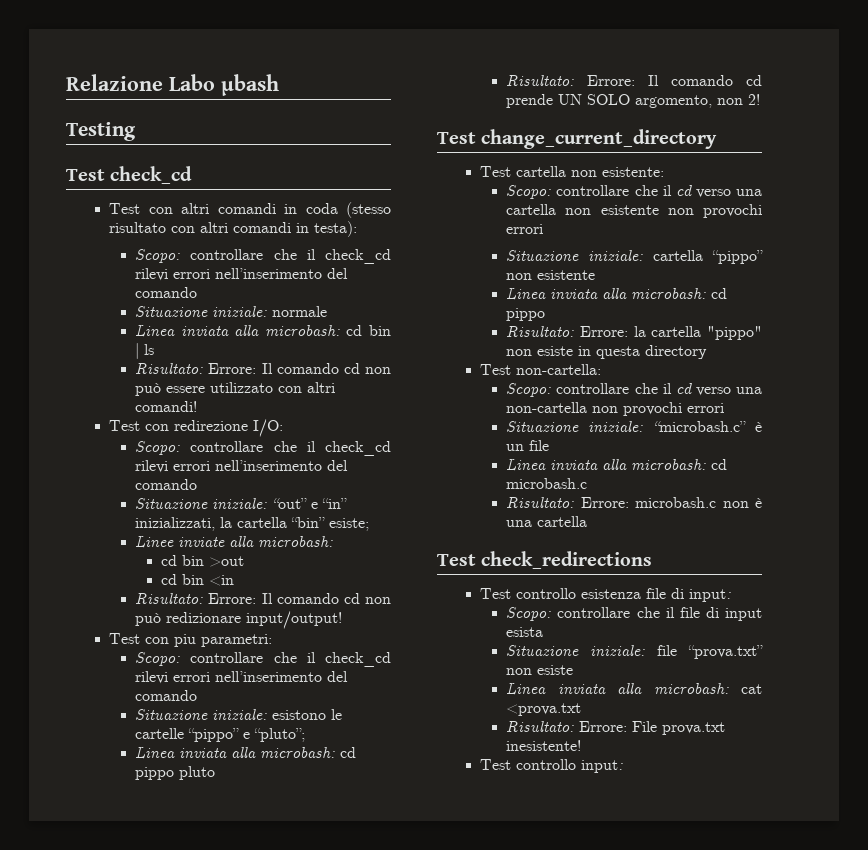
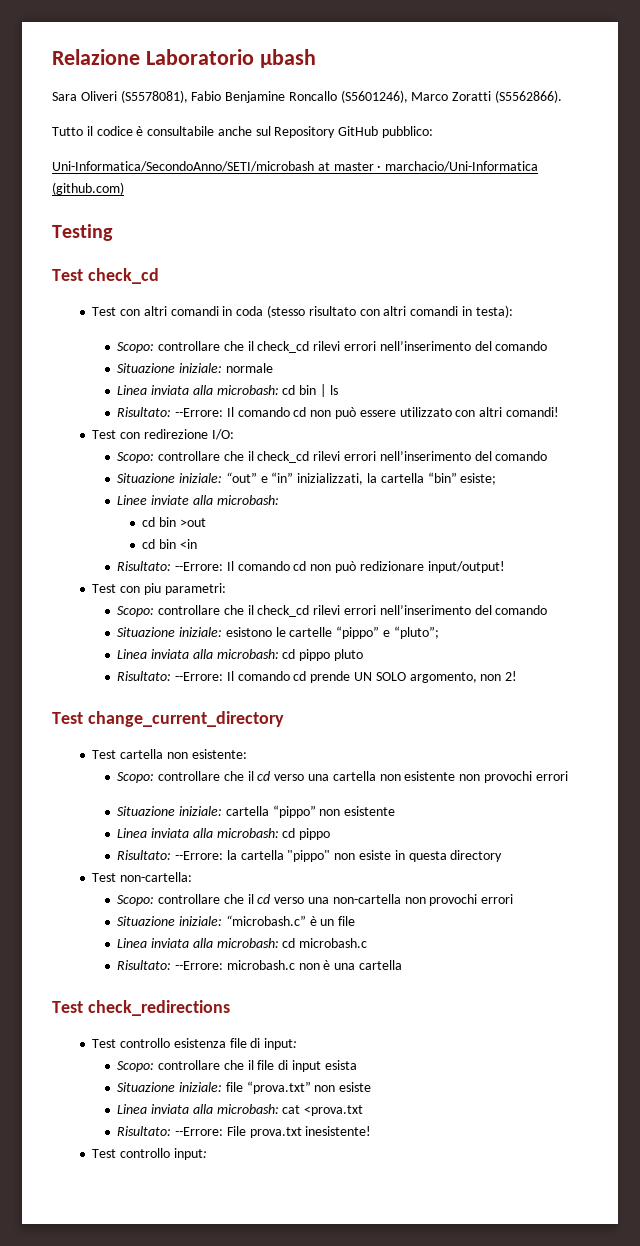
[169,74,215,91] Labo -> [145,49,254,65] Laboratorio
(279, 85) none -> [52,90,563,103] [52,126,434,138] [52,161,539,172] [52,182,124,195] // Sara Oliveri (S5578081), Fabio Benjamine Roncallo (S5601246), Marco Zoratti (S5562866). // Tutto il codice è consultabile anche sul Repository GitHub pubblico: // Uni-Informatica/SecondoAnno/SETI/microbash at master · marchacio/Uni-Informatica (github.com)
[208,363,257,374] Errore: -> [175,408,224,417] --Errore:
[208,593,257,604] Errore: -> [175,562,224,571] --Errore:
[587,75,636,86] Errore: -> [175,672,224,681] --Errore:
[579,326,628,337] Errore: -> [175,851,224,860] --Errore:
[580,497,629,508] Errore: -> [175,961,224,970] --Errore:
[579,721,628,732] Errore: -> [175,1127,224,1136] --Errore:

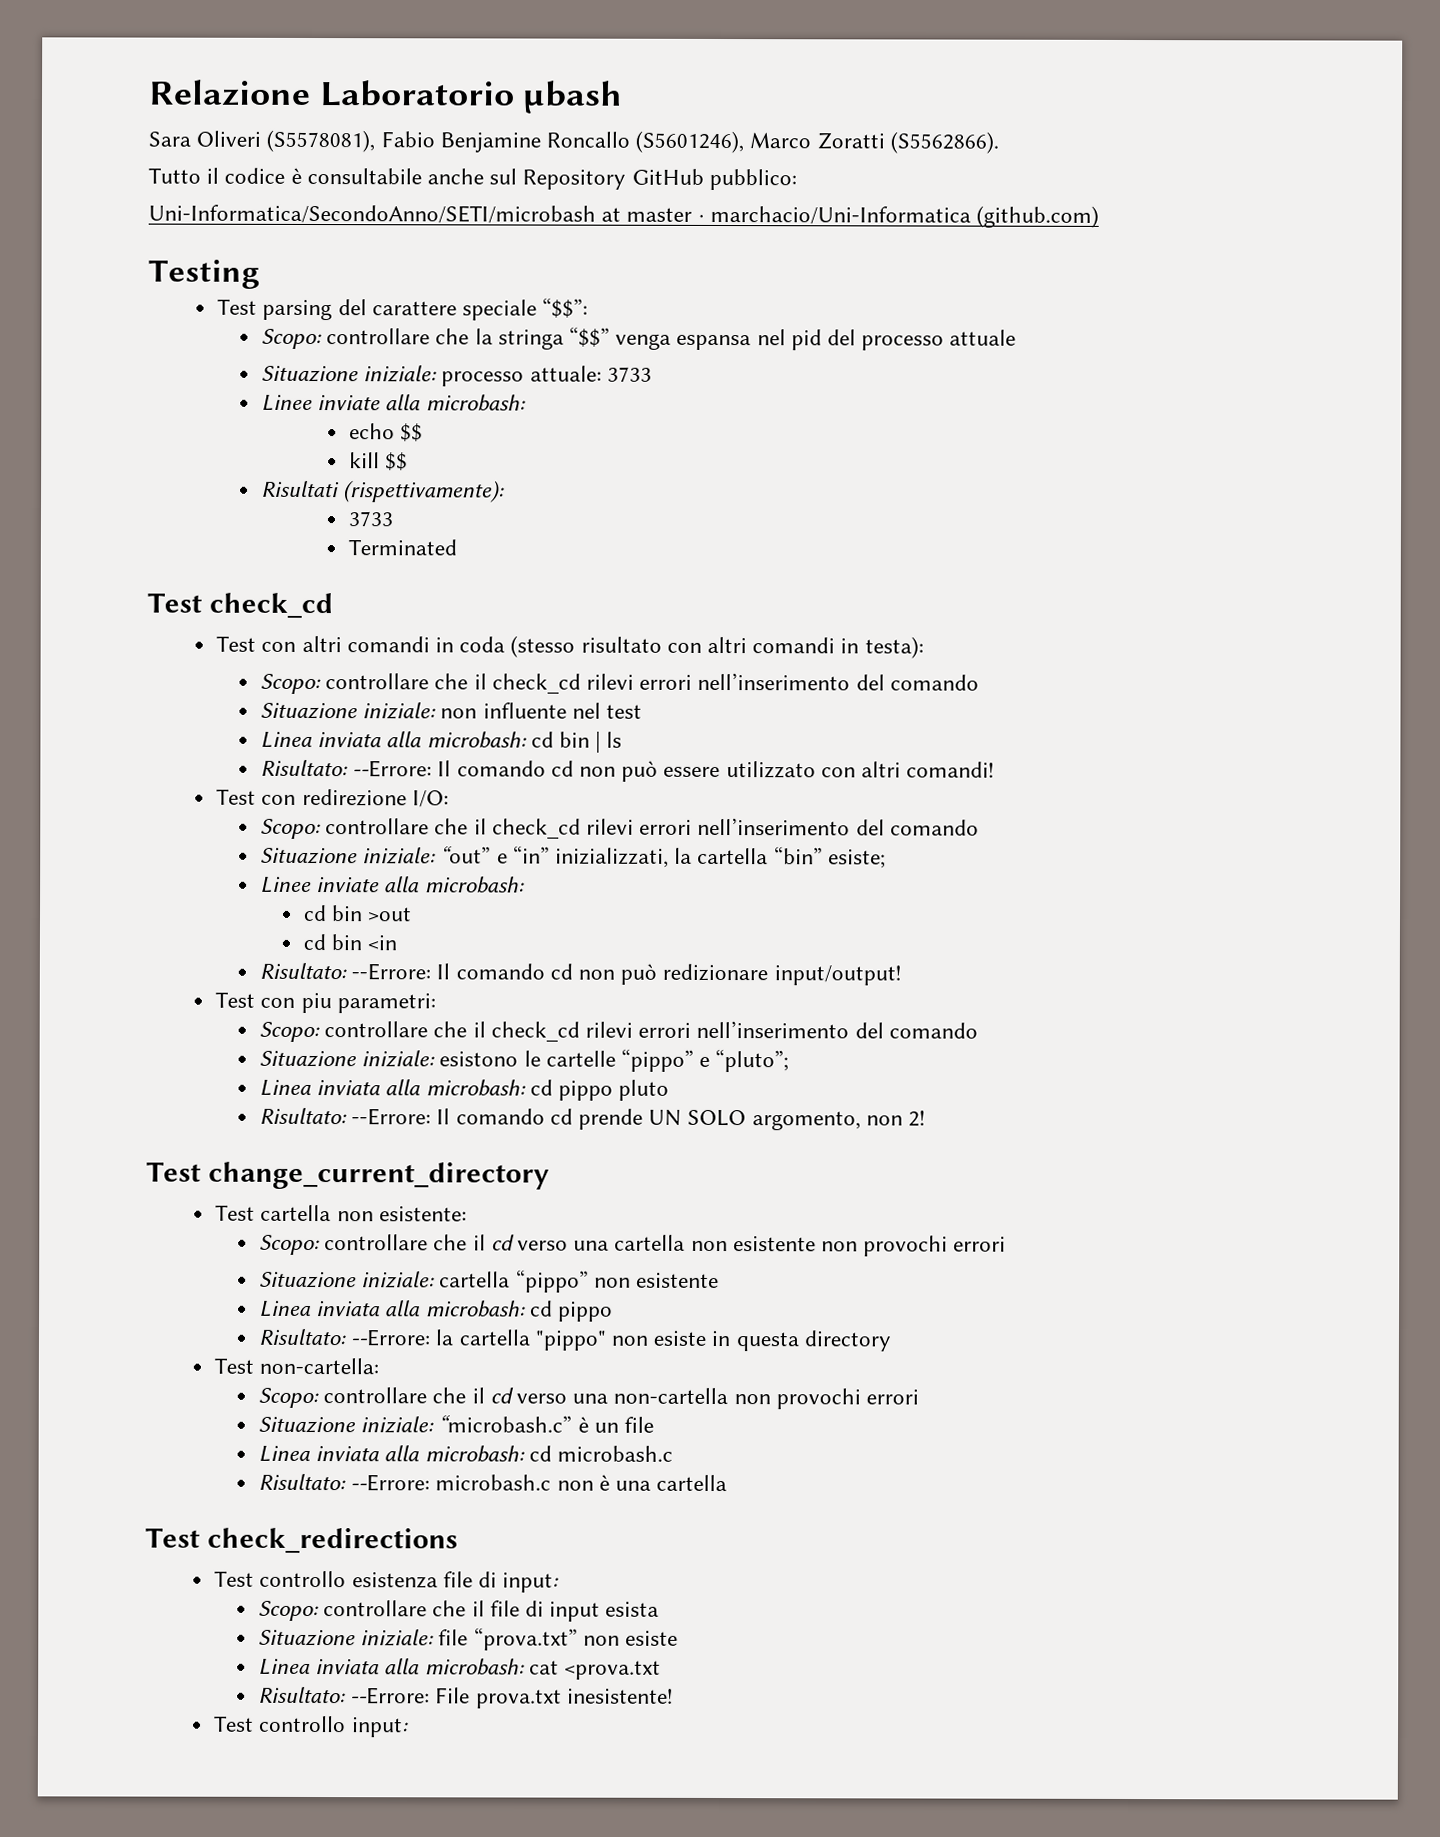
(113, 232) none -> [217,297,589,321] [260,326,1017,351] [260,365,652,387] [260,394,526,412] [348,423,423,443] [348,452,408,472] [260,480,506,503] [347,511,393,527] [347,539,457,556] // Test parsing del carattere speciale “$$”: // Scopo: controllare che la stringa “$$” venga espansa nel pid del processo attuale // Situazione iniziale: processo attuale: 3733 // Linee inviate alla microbash: // echo $$ // kill $$ // Risultati (rispettivamente): // 3733 // Terminated
[225,363,273,373] normale -> [440,702,642,719] non influente nel test

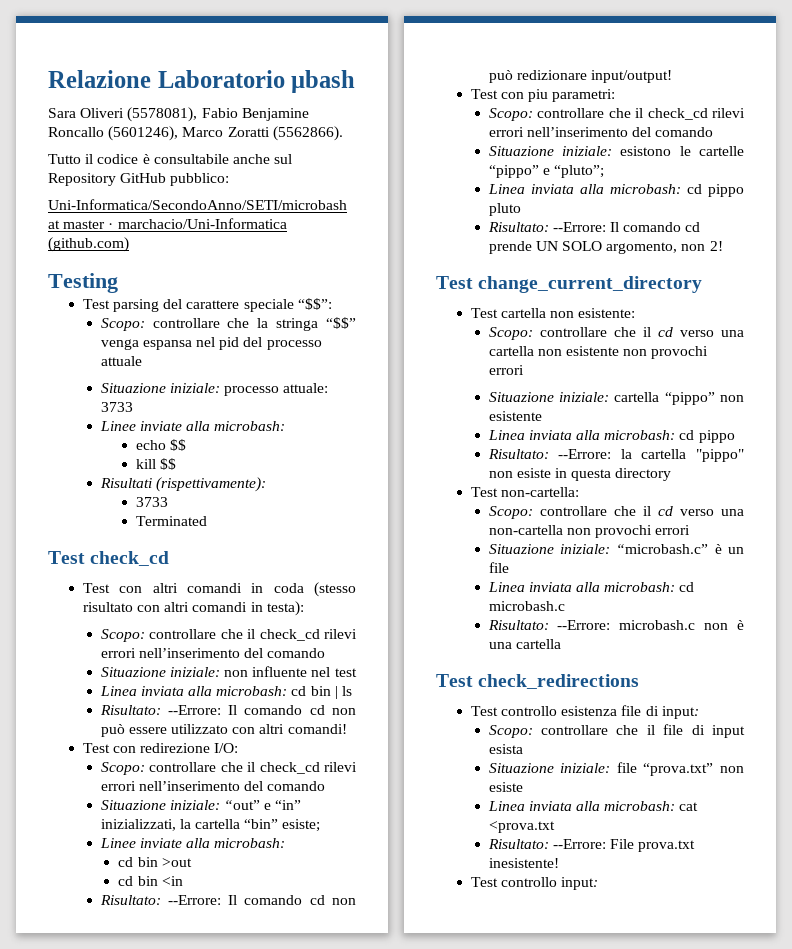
[266,129,376,153] (S5578081), -> [127,107,198,122] (5578081),
[635,130,745,154] (S5601246), -> [108,126,179,141] (5601246),
[889,131,999,154] (S5562866). -> [272,126,343,141] (5562866).

